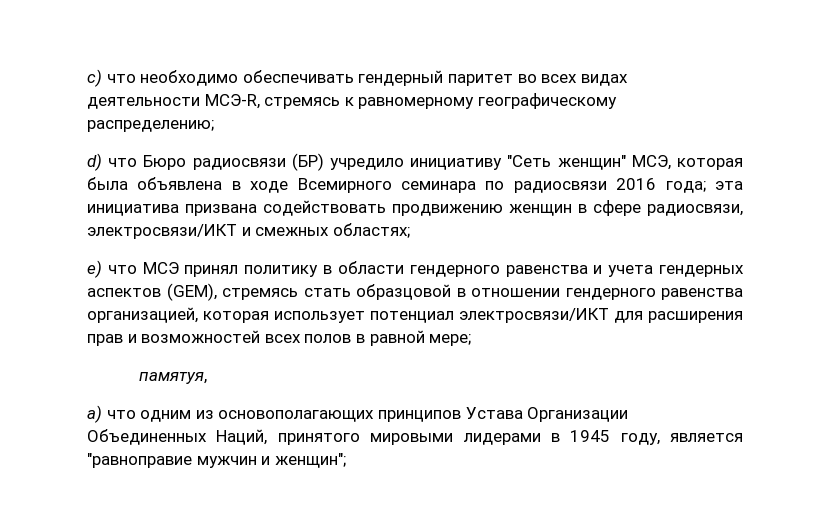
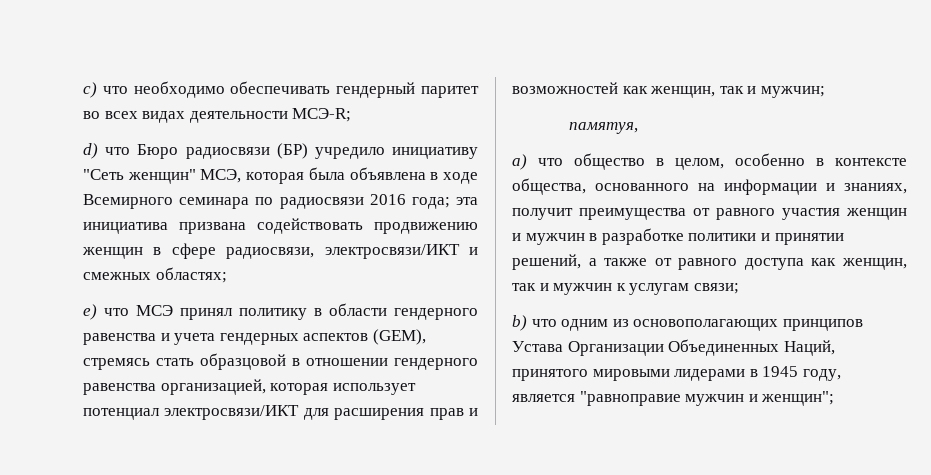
[204,93,617,109] [87,120,214,132] МСЭ-R, стремясь к равномерному географическому распределению; -> [292,108,352,122] МСЭ-R;
[264,330,472,346] [139,372,208,384] [87,405,102,423] всех полов в равной мере; // памятуя, // a) -> [622,86,825,98] [569,122,639,134] [512,153,907,170] [512,178,907,195] [512,208,907,220] [512,228,844,245] [512,254,907,270] [512,283,739,295] [512,315,527,331] как женщин, так и мужчин; // памятуя, // a) что общество в целом, особенно в контексте общества, основанного на информации и знаниях, получит преимущества от равного участия женщин и мужчин в разработке политики и принятии решений, а также от равного доступа как женщин, так и мужчин к услугам связи; // b)

